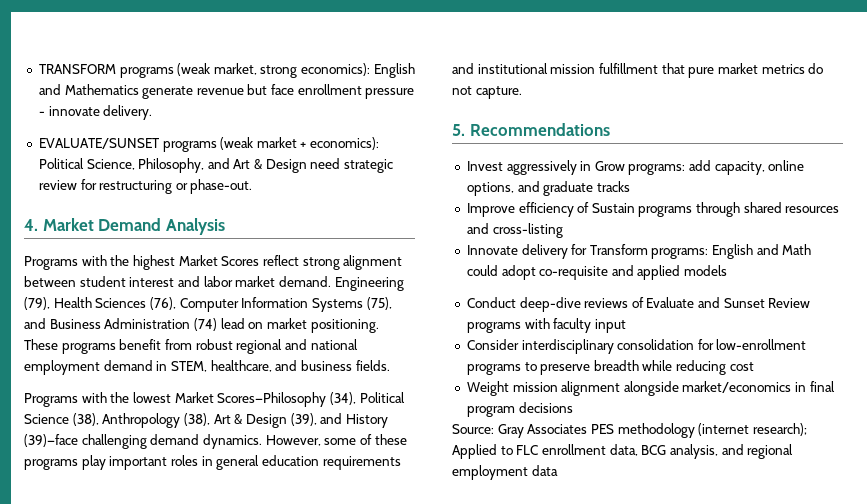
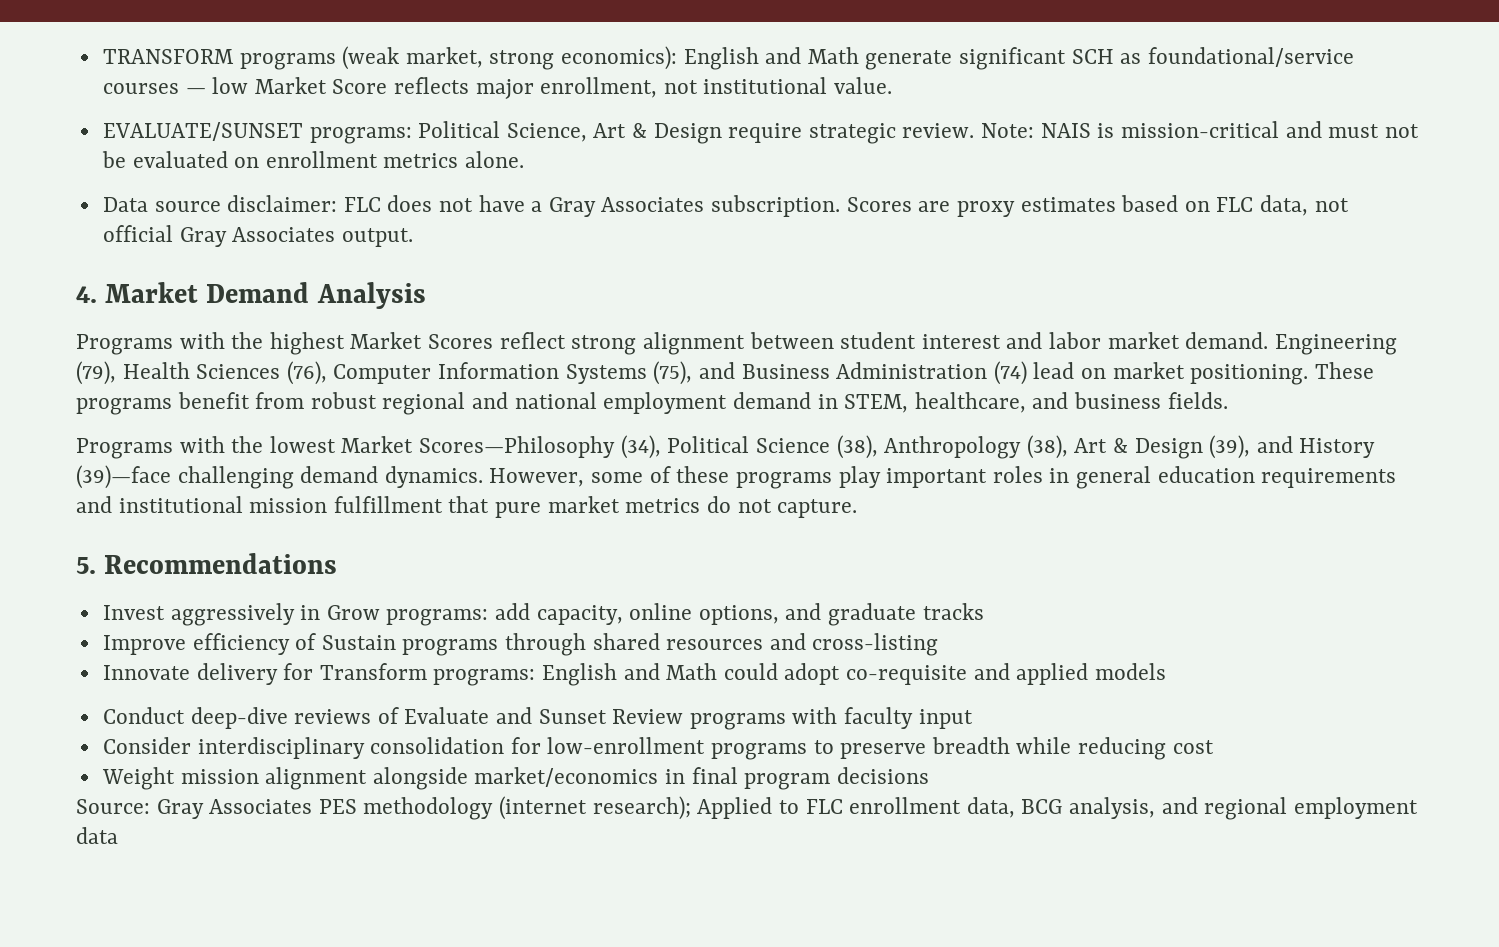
[64,84,415,99] [38,105,153,120] [38,137,380,152] [38,158,394,173] [38,179,253,194] Mathematics generate revenue but face enrollment pressure - innovate delivery. // EVALUATE/SUNSET programs (weak market + economics): Political Science, Philosophy, and Art & Design need strategic review for restructuring or phase-out. -> [807,47,1354,70] [102,77,893,99] [102,121,1419,144] [101,151,525,168] [102,195,1349,217] [102,225,413,247] Math generate significant SCH as foundational/service courses — low Market Score reflects major enrollment, not institutional value. // EVALUATE/SUNSET programs: Political Science, Art & Design require strategic review. Note: NAIS is mission-critical and must not be evaluated on enrollment metrics alone. // Data source disclaimer: FLC does not have a Gray Associates subscription. Scores are proxy estimates based on FLC data, not official Gray Associates output.

